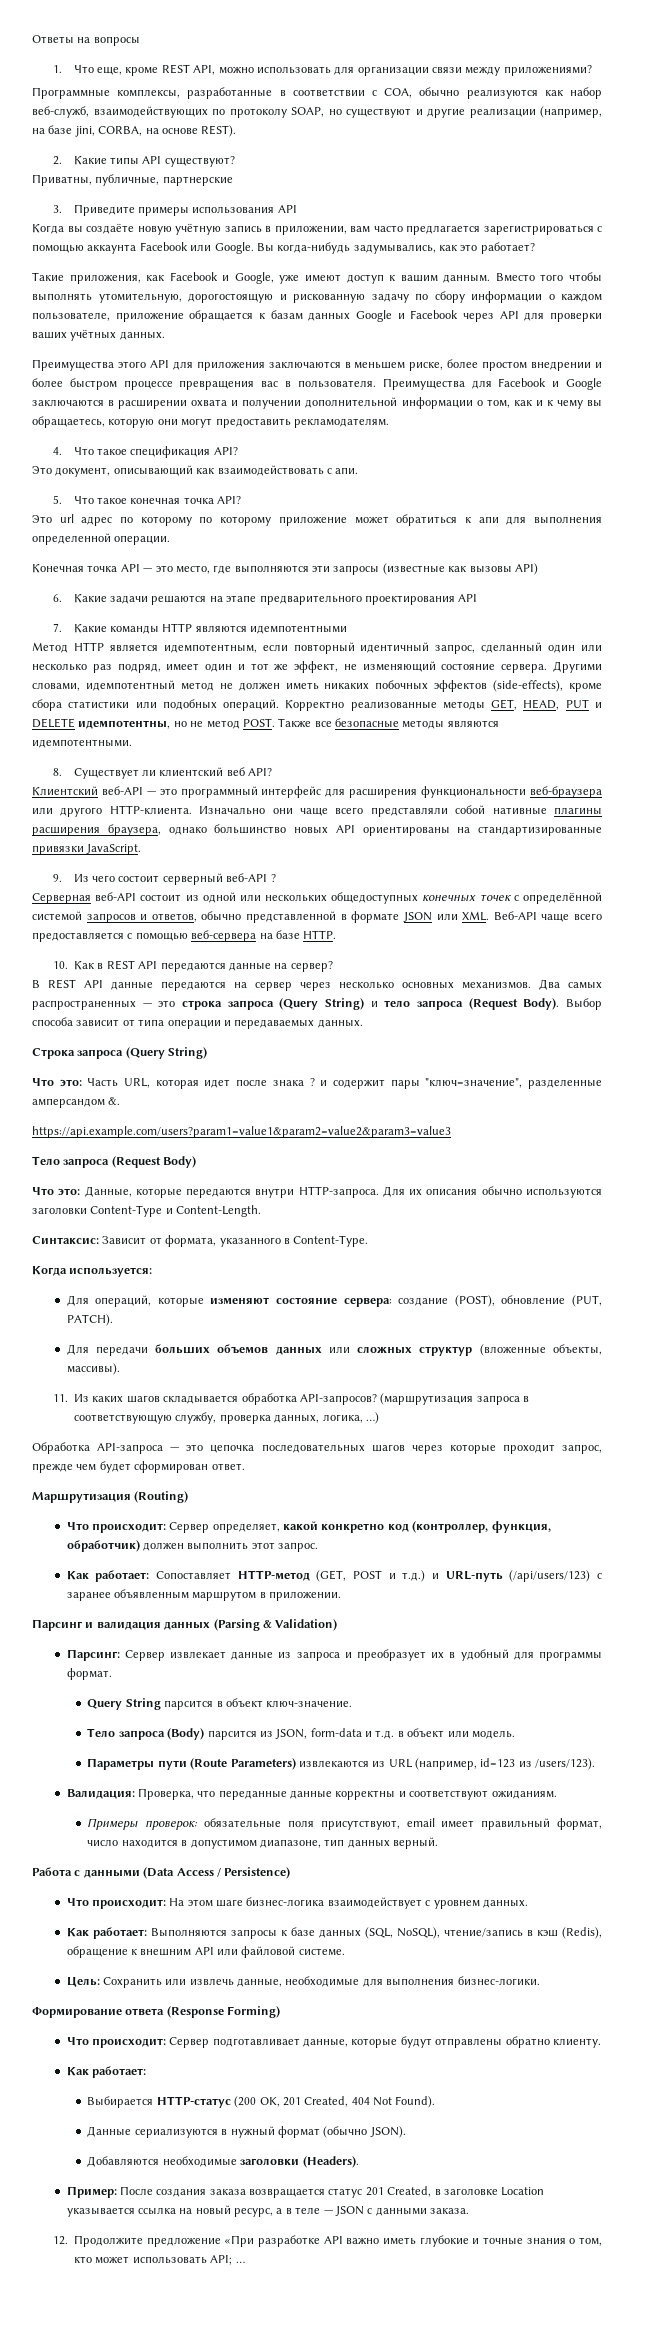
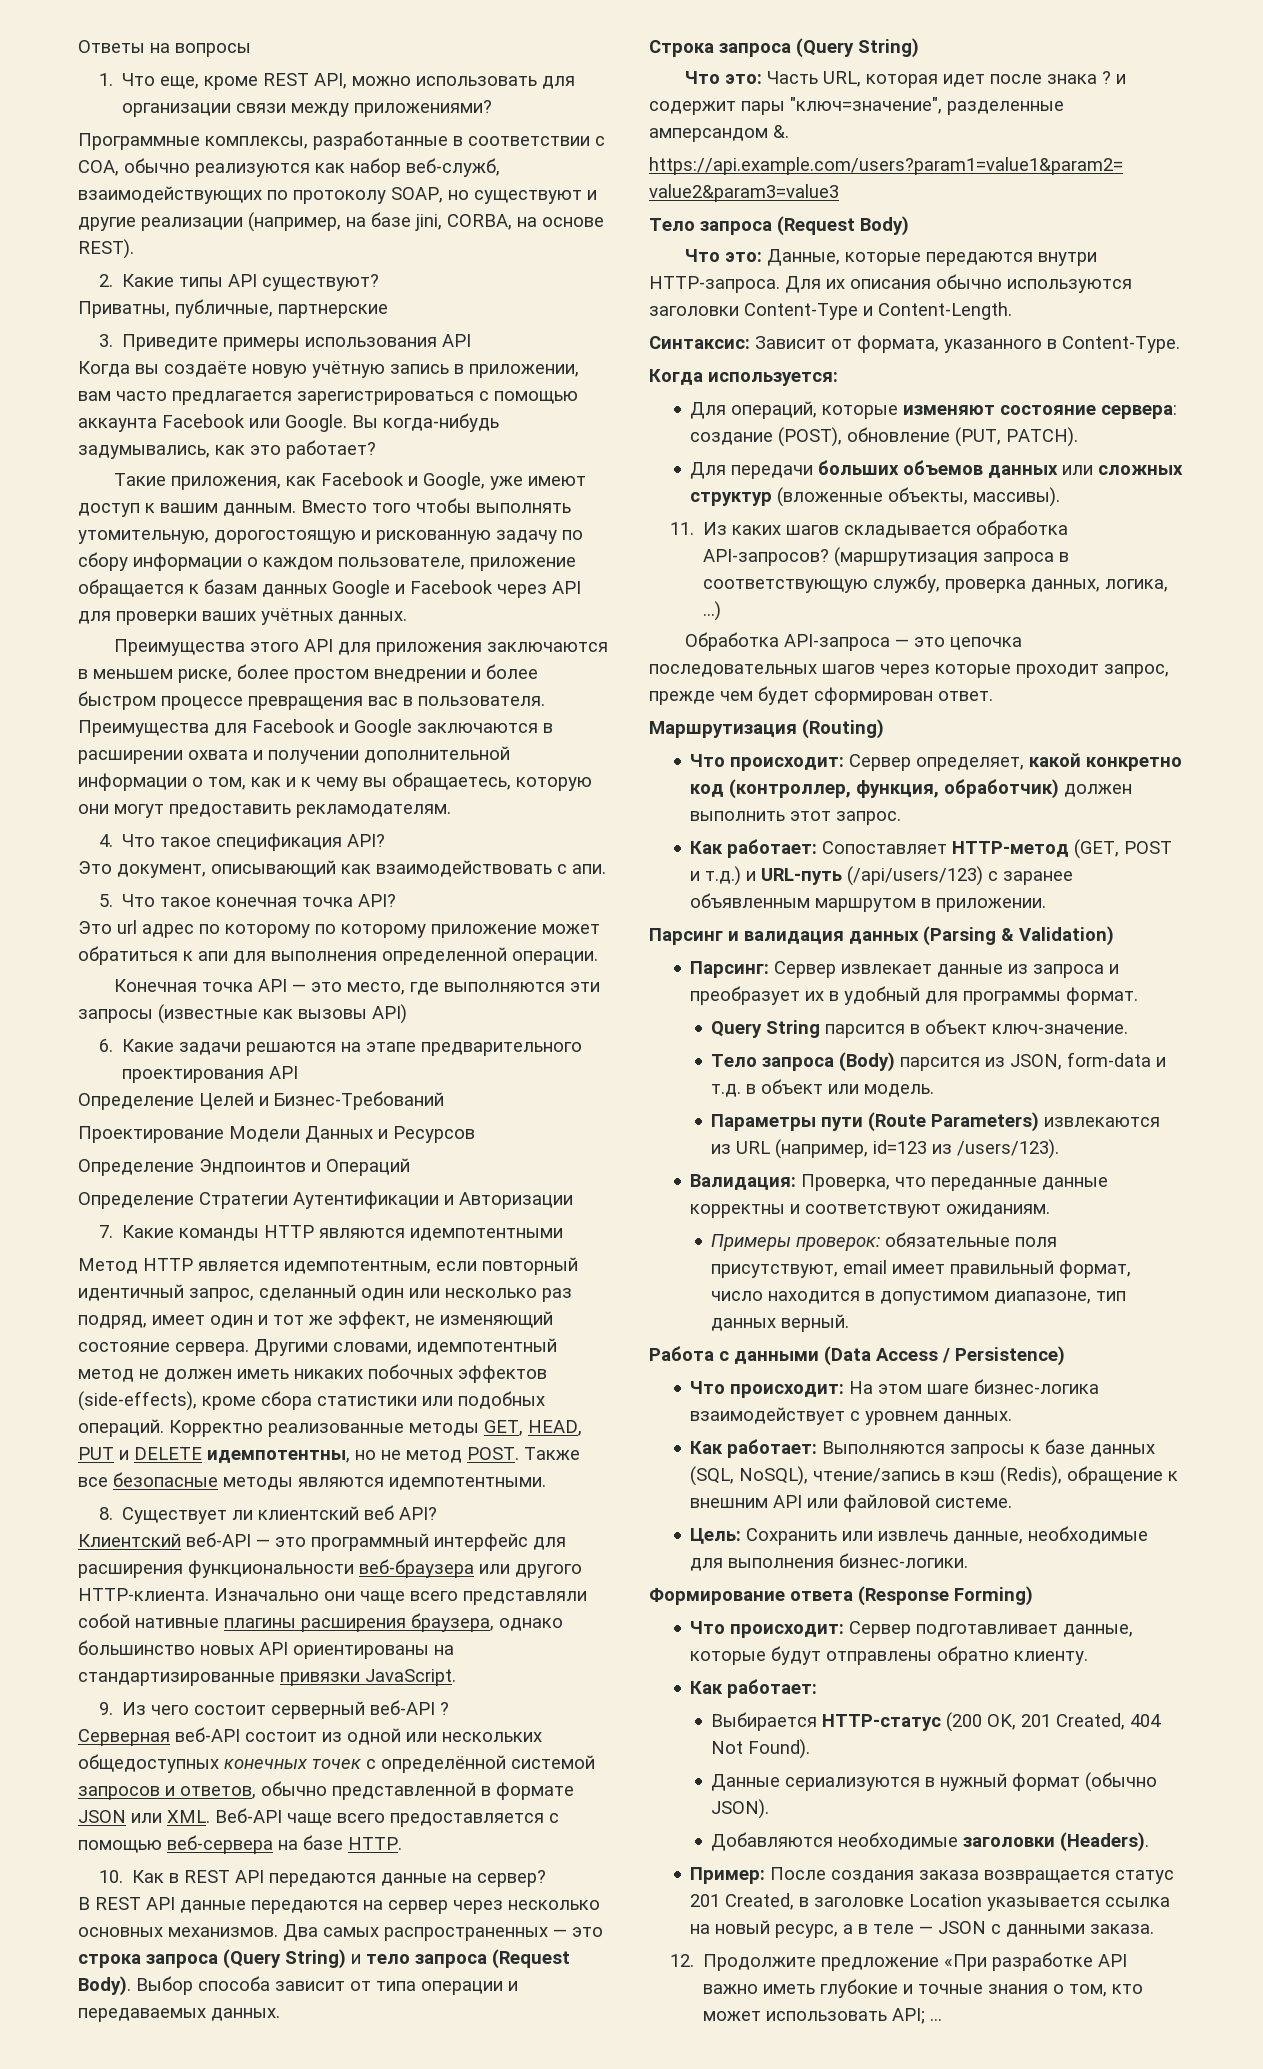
(478, 598) none -> [78,1091,444,1110] [78,1126,475,1143] [78,1158,410,1176] [78,1191,573,1209] // Определение Целей и Бизнес-Требований // Проектирование Модели Данных и Ресурсов // Определение Эндпоинтов и Операций // Определение Стратегии Аутентификации и Авторизации

